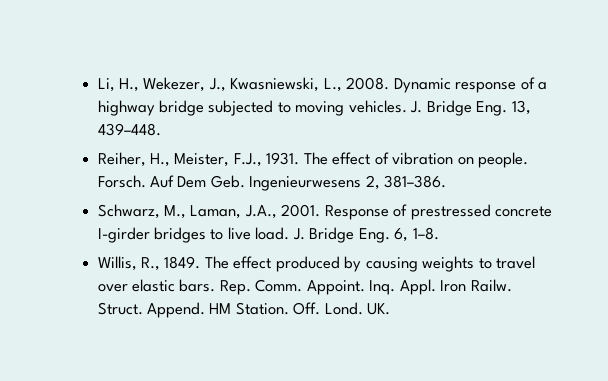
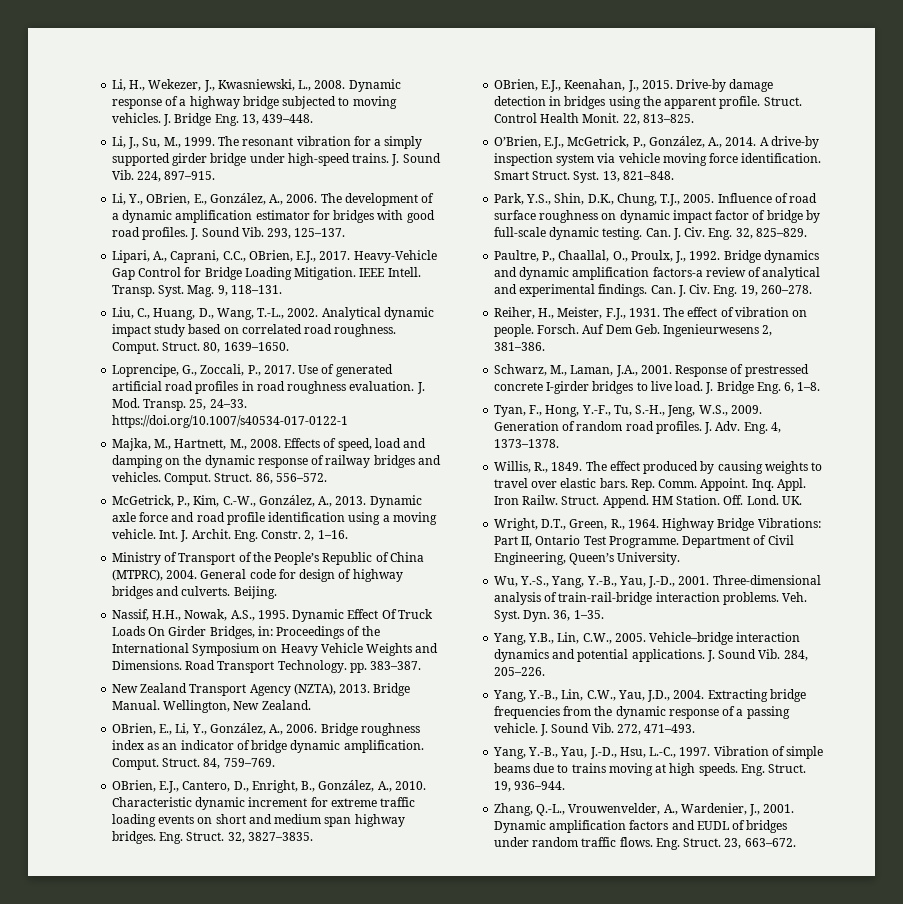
(161, 129) none -> [111,136,423,149] [111,153,441,166] [111,170,216,182] [111,193,435,206] [111,210,435,223] [111,227,346,240] [111,250,437,263] [111,267,421,280] [111,285,282,297] [111,307,434,320] [111,324,397,337] [111,342,289,354] [111,364,393,377] [111,381,425,394] [111,398,247,411] [111,415,348,428] [111,438,427,451] [111,455,441,468] [111,472,327,485] [111,495,422,508] [111,512,437,525] [111,529,348,542] [111,552,424,565] [111,569,403,582] [111,586,277,599] [111,609,433,622] [111,626,380,639] [111,643,439,656] [111,660,422,673] [111,683,411,696] [111,700,311,713] [111,723,420,736] [111,740,424,753] [111,758,275,770] [111,780,426,793] [111,797,416,810] [111,814,405,827] [111,831,313,844] [493,79,774,92] [493,96,802,109] [493,113,694,125] [493,136,819,149] [493,153,822,166] [493,171,674,183] [493,193,818,206] [493,210,820,223] [493,227,807,240] [493,250,819,263] [493,267,821,280] [493,284,812,297] // Li, J., Su, M., 1999. The resonant vibration for a simply supported girder bridge under high-speed trains. J. Sound Vib. 224, 897–915. // Li, Y., OBrien, E., González, A., 2006. The development of a dynamic amplification estimator for bridges with good road profiles. J. Sound Vib. 293, 125–137. // Lipari, A., Caprani, C.C., OBrien, E.J., 2017. Heavy-Vehicle Gap Control for Bridge Loading Mitigation. IEEE Intell. Transp. Syst. Mag. 9, 118–131. // Liu, C., Huang, D., Wang, T.-L., 2002. Analytical dynamic impact study based on correlated road roughness. Comput. Struct. 80, 1639–1650. // Loprencipe, G., Zoccali, P., 2017. Use of generated artificial road profiles in road roughness evaluation. J. Mod. Transp. 25, 24–33. https://doi.org/10.1007/s40534-017-0122-1 // Majka, M., Hartnett, M., 2008. Effects of speed, load and damping on the dynamic response of railway bridges and vehicles. Comput. Struct. 86, 556–572. // McGetrick, P., Kim, C.-W., González, A., 2013. Dynamic axle force and road profile identification using a moving vehicle. Int. J. Archit. Eng. Constr. 2, 1–16. // Ministry of Transport of the People’s Republic of China (MTPRC), 2004. General code for design of highway bridges and culverts. Beijing. // Nassif, H.H., Nowak, A.S., 1995. Dynamic Effect Of Truck Loads On Girder Bridges, in: Proceedings of the International Symposium on Heavy Vehicle Weights and Dimensions. Road Transport Technology. pp. 383–387. // New Zealand Transport Agency (NZTA), 2013. Bridge Manual. Wellington, New Zealand. // OBrien, E., Li, Y., González, A., 2006. Bridge roughness index as an indicator of bridge dynamic amplification. Comput. Struct. 84, 759–769. // OBrien, E.J., Cantero, D., Enright, B., González, A., 2010. Characteristic dynamic increment for extreme traffic loading events on short and medium span highway bridges. Eng. Struct. 32, 3827–3835. // OBrien, E.J., Keenahan, J., 2015. Drive-by damage detection in bridges using the apparent profile. Struct. Control Health Monit. 22, 813–825. // O’Brien, E.J., McGetrick, P., González, A., 2014. A drive-by inspection system via vehicle moving force identification. Smart Struct. Syst. 13, 821–848. // Park, Y.S., Shin, D.K., Chung, T.J., 2005. Influence of road surface roughness on dynamic impact factor of bridge by full-scale dynamic testing. Can. J. Civ. Eng. 32, 825–829. // Paultre, P., Chaallal, O., Proulx, J., 1992. Bridge dynamics and dynamic amplification factors-a review of analytical and experimental findings. Can. J. Civ. Eng. 19, 260–278.
(439, 233) none -> [493,405,762,417] [493,421,781,434] [493,439,559,448] // Tyan, F., Hong, Y.-F., Tu, S.-H., Jeng, W.S., 2009. Generation of random road profiles. J. Adv. Eng. 4, 1373–1378.
(391, 309) none -> [493,518,821,531] [493,535,794,548] [493,552,681,565] [493,575,821,588] [493,592,808,605] [493,610,604,622] [492,632,801,645] [493,649,808,662] [493,667,545,676] [492,689,806,702] [493,706,790,719] [493,723,696,736] [492,746,824,759] [493,763,807,776] [493,781,566,792] [493,803,795,816] [493,820,788,833] [493,837,796,850] // Wright, D.T., Green, R., 1964. Highway Bridge Vibrations: Part II, Ontario Test Programme. Department of Civil Engineering, Queen’s University. // Wu, Y.-S., Yang, Y.-B., Yau, J.-D., 2001. Three-dimensional analysis of train-rail-bridge interaction problems. Veh. Syst. Dyn. 36, 1–35. // Yang, Y.B., Lin, C.W., 2005. Vehicle–bridge interaction dynamics and potential applications. J. Sound Vib. 284, 205–226. // Yang, Y.-B., Lin, C.W., Yau, J.D., 2004. Extracting bridge frequencies from the dynamic response of a passing vehicle. J. Sound Vib. 272, 471–493. // Yang, Y.-B., Yau, J.-D., Hsu, L.-C., 1997. Vibration of simple beams due to trains moving at high speeds. Eng. Struct. 19, 936–944. // Zhang, Q.-L., Vrouwenvelder, A., Wardenier, J., 2001. Dynamic amplification factors and EUDL of bridges under random traffic flows. Eng. Struct. 23, 663–672.

